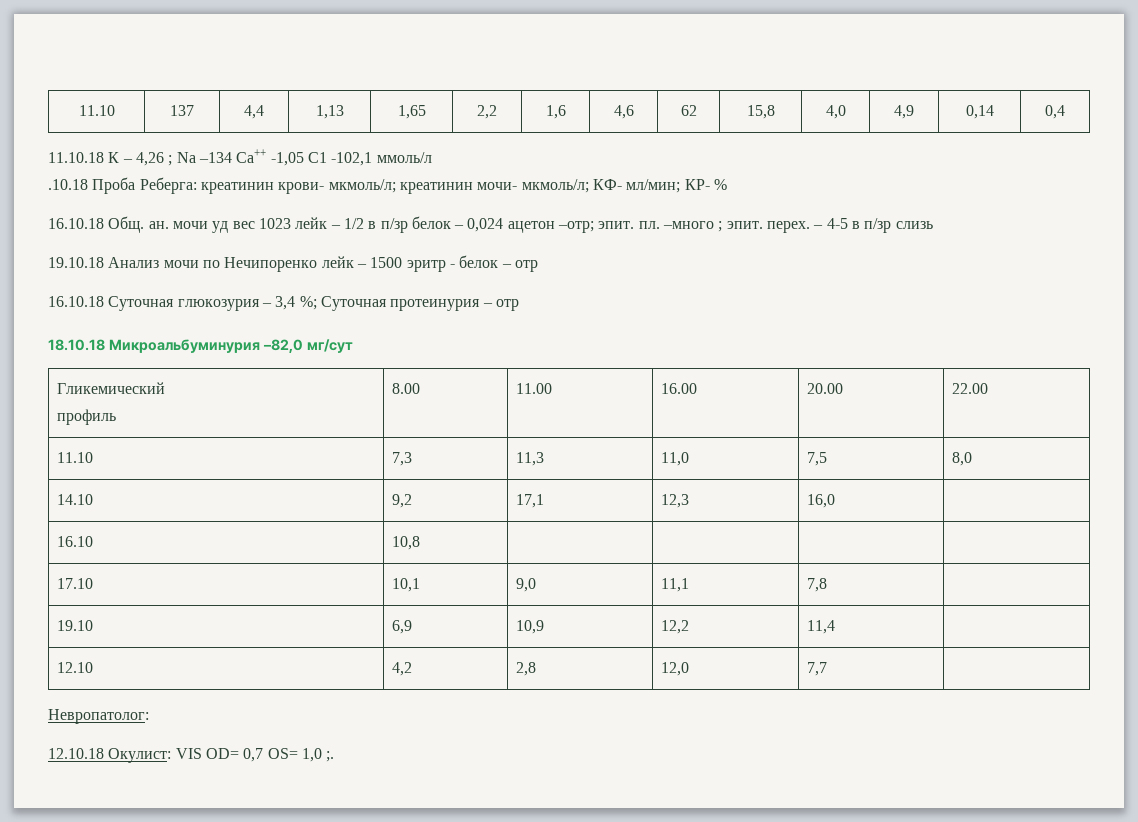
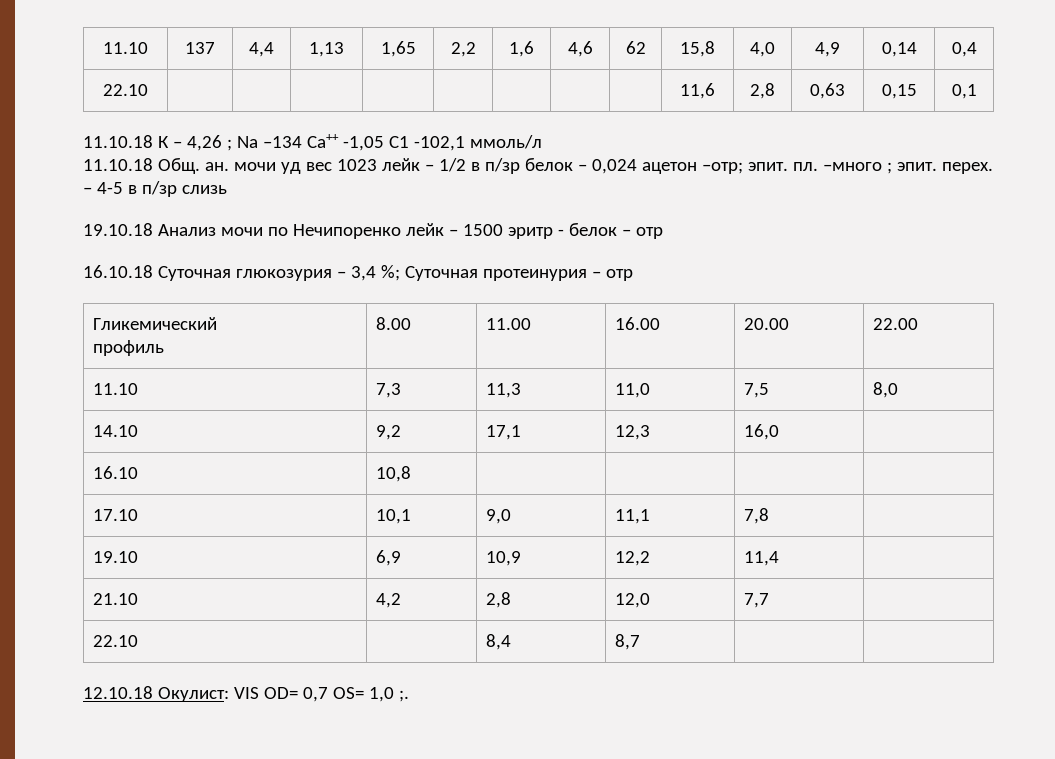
(1065, 112) none -> [103,84,148,96] [680,83,715,99] [750,83,775,99] [810,83,845,99] [881,84,917,99] [951,84,977,99] // 22.10 | | | | | | | | | 11,6 | 2,8 | 0,63 | 0,15 | 0,1
[48,177,727,194] [48,218,104,229] .10.18 Проба Реберга: креатинин крови- мкмоль/л; креатинин мочи- мкмоль/л; КФ- мл/мин; КР- % // 16.10.18 -> [83,158,153,171] 11.10.18
[48,339,353,353] // 18.10.18 Микроальбуминурия –82,0 мг/сут -> (633, 275) none
[57,662,94,673] 12.10 -> [93,593,139,605] 21.10
[48,709,149,724] // Невропатолог: -> [93,635,139,647] [486,634,512,650] [615,634,641,650] // 22.10 | | 8,4 | 8,7 | |

